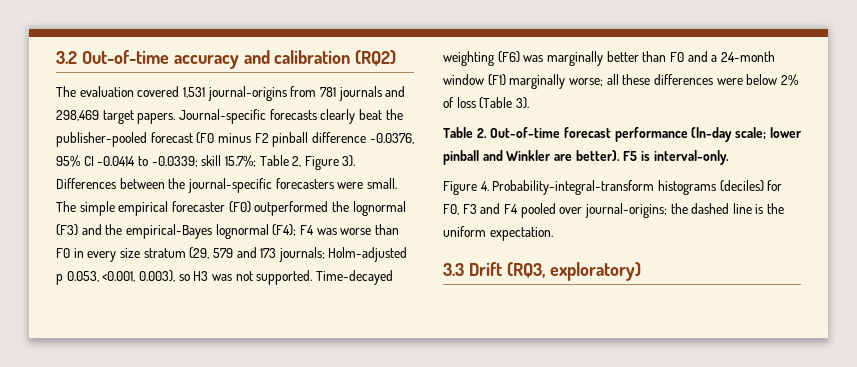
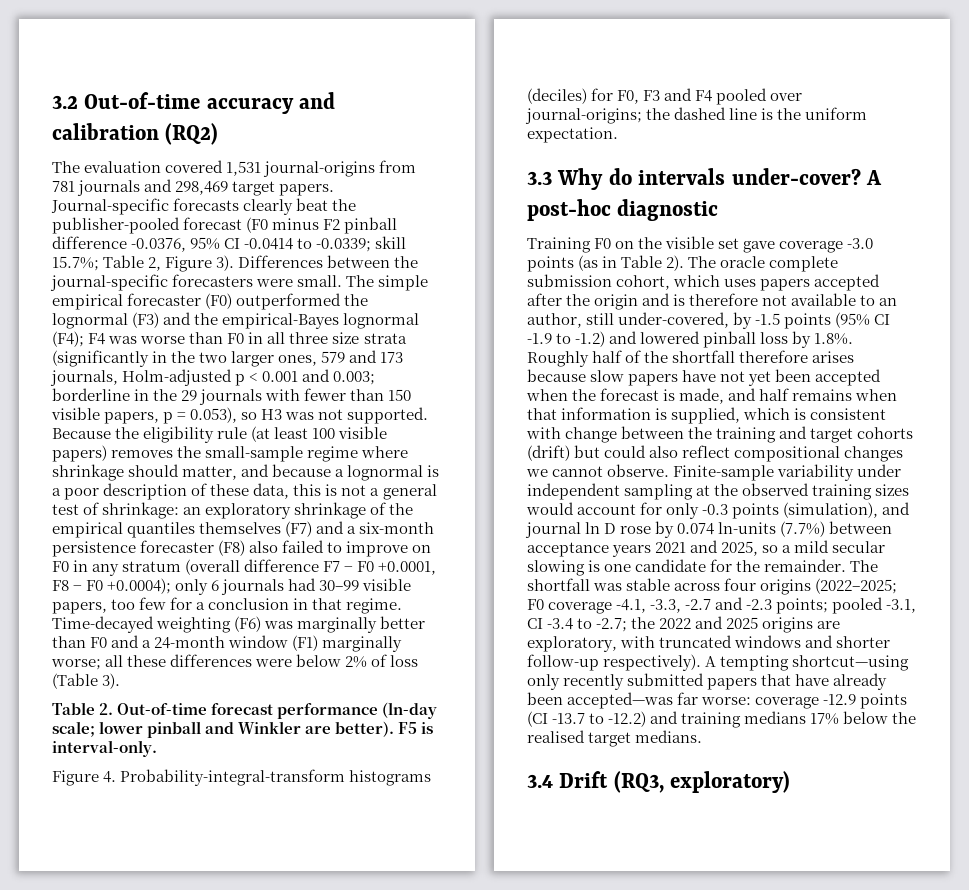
[87,247,210,262] every size stratum (29, -> [267,332,407,344] [52,350,318,367] all three size strata (significantly in the two larger ones,
[278,247,325,262] journals; -> [50,370,118,386] journals,
[66,270,175,282] 0.053, <0.001, 0.003), -> [249,369,376,385] [52,388,412,405] [51,407,238,424] < 0.001 and 0.003; borderline in the 29 journals with fewer than 150 visible papers, p = 0.053),
(313, 277) none -> [52,426,388,443] [52,445,409,462] [52,464,440,481] [52,483,437,500] [52,502,414,519] [52,521,435,538] [52,540,432,557] [52,559,437,576] [52,578,412,595] [52,597,403,614] Because the eligibility rule (at least 100 visible papers) removes the small-sample regime where shrinkage should matter, and because a lognormal is a poor description of these data, this is not a general test of shrinkage: an exploratory shrinkage of the empirical quantiles themselves (F7) and a six-month persistence forecaster (F8) also failed to improve on F0 in any stratum (overall difference F7 − F0 +0.0001, F8 − F0 +0.0004); only 6 journals had 30–99 visible papers, too few for a conclusion in that regime.
(464, 269) none -> [557,168,883,190] [527,199,719,221] [527,236,874,253] [527,255,839,272] [527,274,881,291] [527,293,898,310] [527,312,891,329] [527,331,854,348] [527,350,855,367] [527,369,882,386] [526,388,898,404] [527,407,887,424] [526,426,914,443] [527,445,904,462] [526,464,902,481] [527,483,910,500] [526,502,911,519] [525,521,893,538] [527,540,886,557] [527,559,879,576] [527,578,898,595] [527,597,917,614] [527,616,841,633] [527,635,891,652] [527,654,910,671] [527,673,888,690] [527,692,908,709] [527,711,917,728] [527,730,703,747] [527,774,553,788] Why do intervals under-cover? A post-hoc diagnostic // Training F0 on the visible set gave coverage -3.0 points (as in Table 2). The oracle complete submission cohort, which uses papers accepted after the origin and is therefore not available to an author, still under-covered, by -1.5 points (95% CI -1.9 to -1.2) and lowered pinball loss by 1.8%. Roughly half of the shortfall therefore arises because slow papers have not yet been accepted when the forecast is made, and half remains when that information is supplied, which is consistent with change between the training and target cohorts (drift) but could also reflect compositional changes we cannot observe. Finite-sample variability under independent sampling at the observed training sizes would account for only -0.3 points (simulation), and journal ln D rose by 0.074 ln-units (7.7%) between acceptance years 2021 and 2025, so a mild secular slowing is one candidate for the remainder. The shortfall was stable across four origins (2022–2025; F0 coverage -4.1, -3.3, -2.7 and -2.3 points; pooled -3.1, CI -3.4 to -2.7; the 2022 and 2025 origins are exploratory, with truncated windows and shorter follow-up respectively). A tempting shortcut—using only recently submitted papers that have already been accepted—was far worse: coverage -12.9 points (CI -13.7 to -12.2) and training medians 17% below the realised target medians. // 3.4

